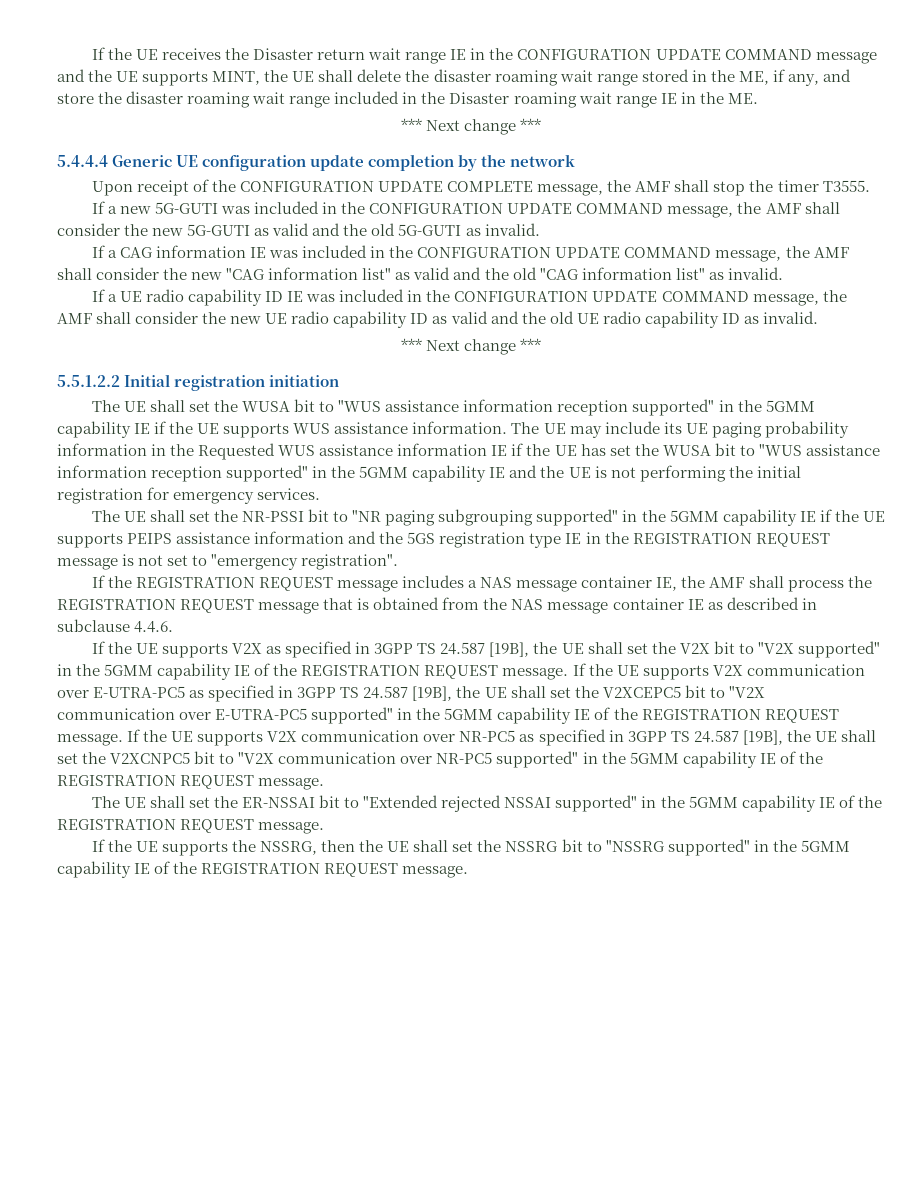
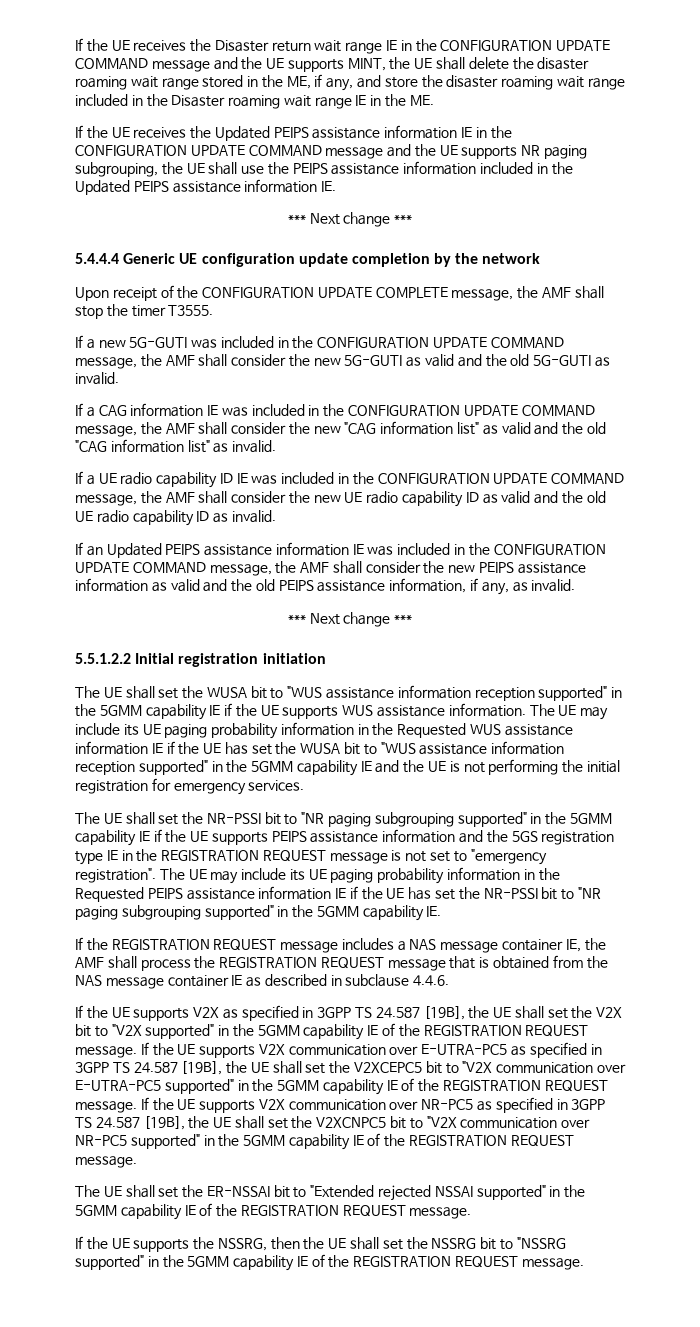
(758, 98) none -> [75,125,512,141] [75,144,587,159] [75,161,573,177] [75,179,337,195] // If the UE receives the Updated PEIPS assistance information IE in the CONFIGURATION UPDATE COMMAND message and the UE supports NR paging subgrouping, the UE shall use the PEIPS assistance information included in the Updated PEIPS assistance information IE.
(818, 317) none -> [75,542,606,558] [75,561,586,576] [75,578,576,595] // If an Updated PEIPS assistance information IE was included in the CONFIGURATION UPDATE COMMAND message, the AMF shall consider the new PEIPS assistance information as valid and the old PEIPS assistance information, if any, as invalid.
(399, 562) none -> [159,867,560,884] [75,886,601,902] [75,905,442,921] The UE may include its UE paging probability information in the Requested PEIPS assistance information IE if the UE has set the NR-PSSI bit to "NR paging subgrouping supported" in the 5GMM capability IE.

